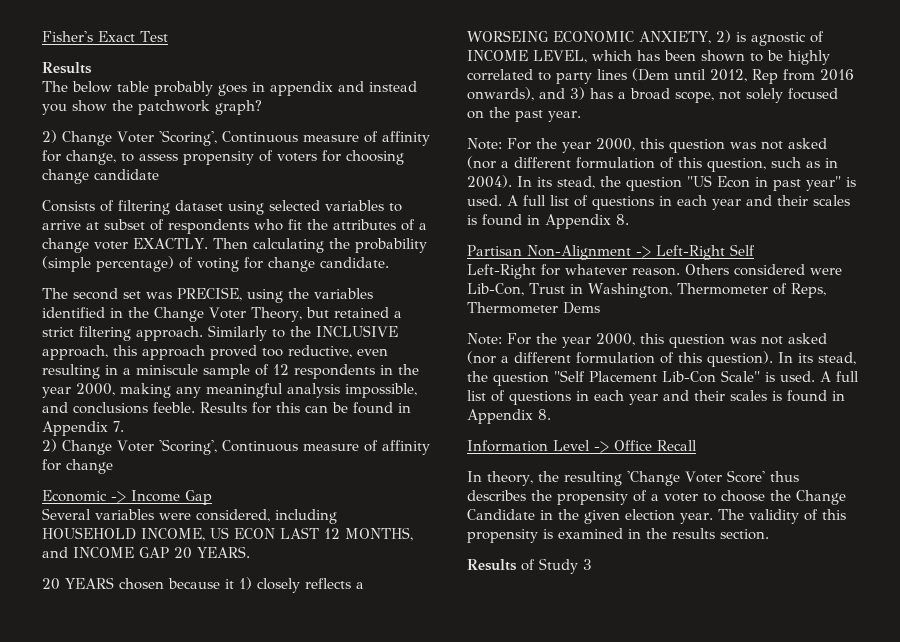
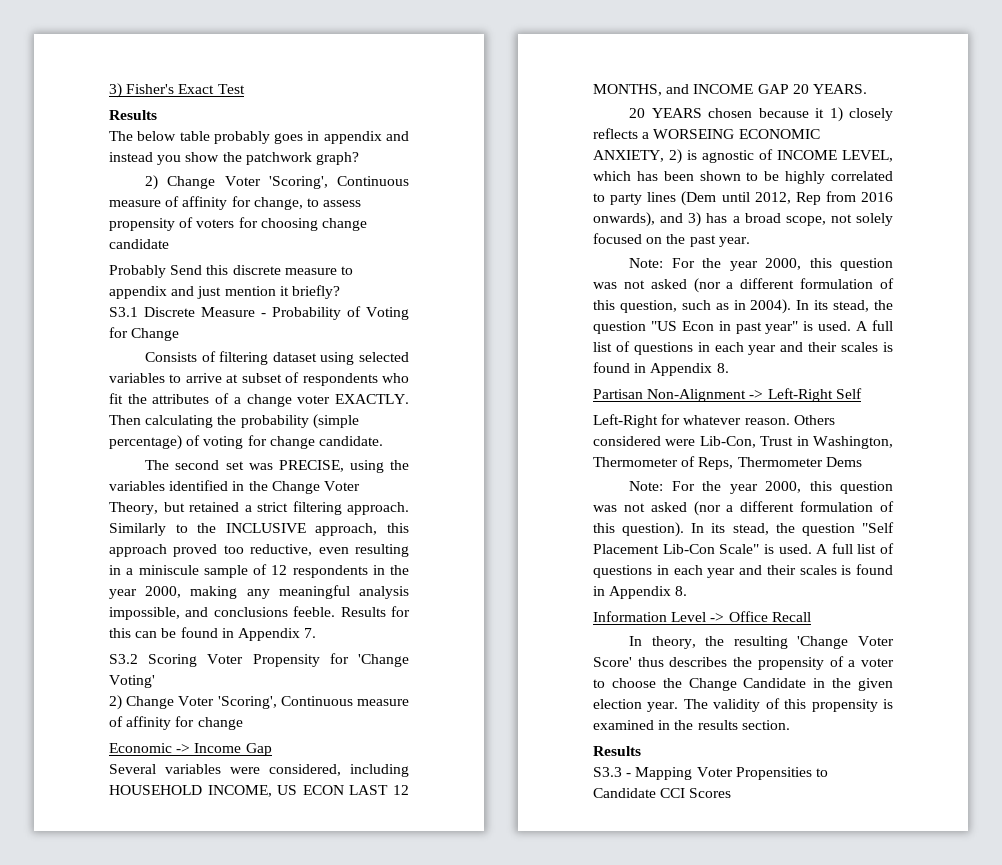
(42, 36) none -> [109,83,122,98] 3)
(159, 174) none -> [109,265,353,278] [109,285,340,299] [109,306,409,320] [109,327,180,341] // Probably Send this discrete measure to appendix and just mention it briefly? // S3.1 Discrete Measure - Probability of Voting for Change
(124, 426) none -> [109,653,409,667] [109,675,155,688] // S3.2 Scoring Voter Propensity for 'Change Voting'
[521,558,592,574] of Study 3 -> [593,767,828,780] [593,788,732,798] // S3.3 - Mapping Voter Propensities to Candidate CCI Scores

